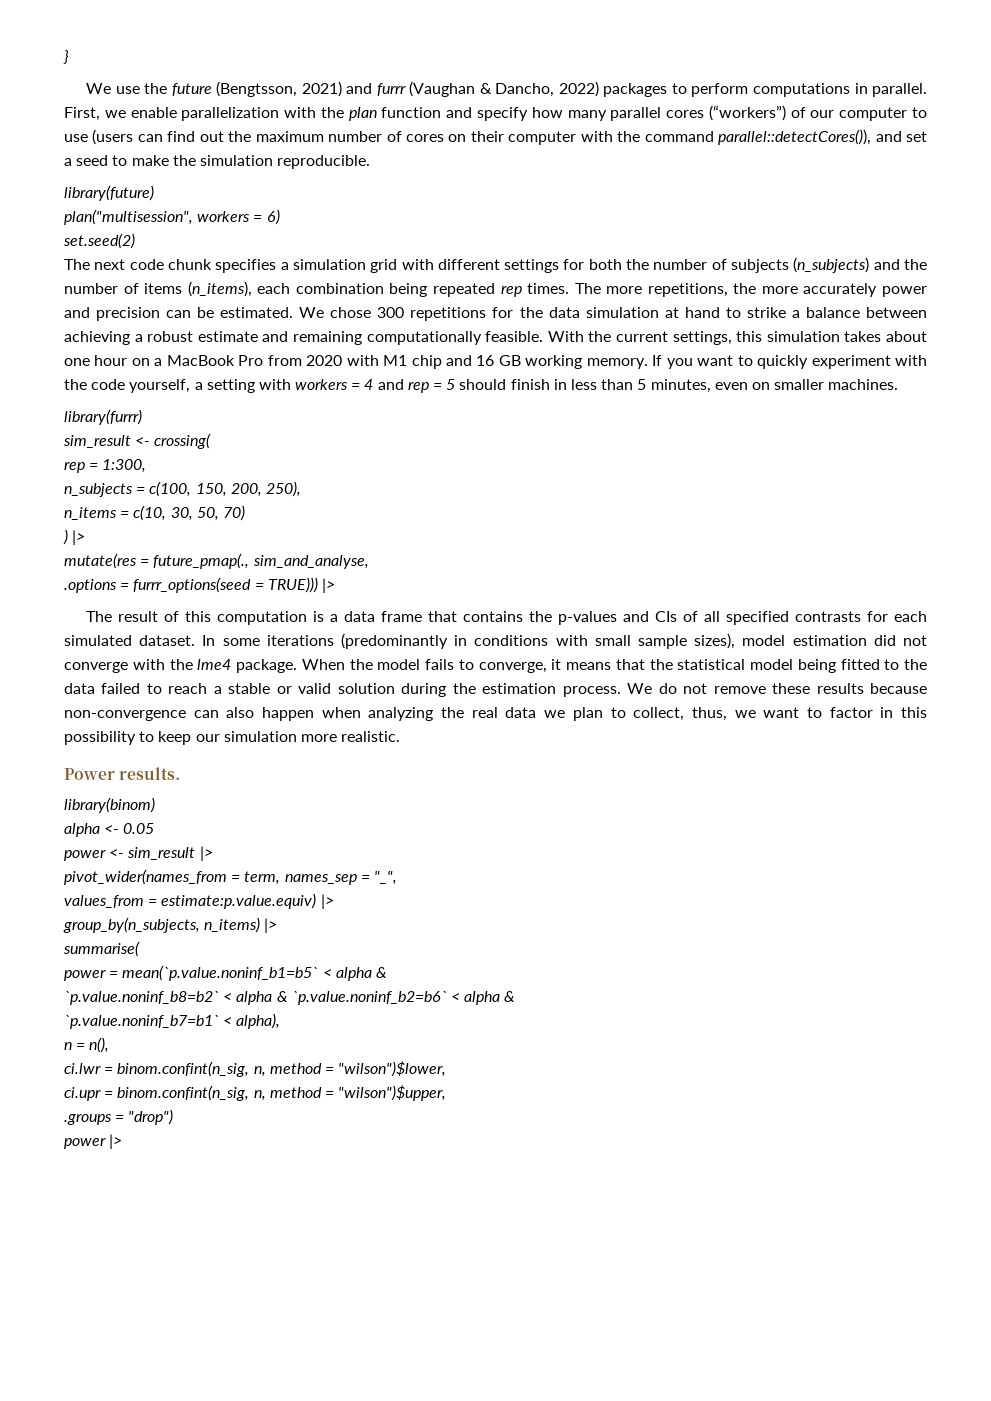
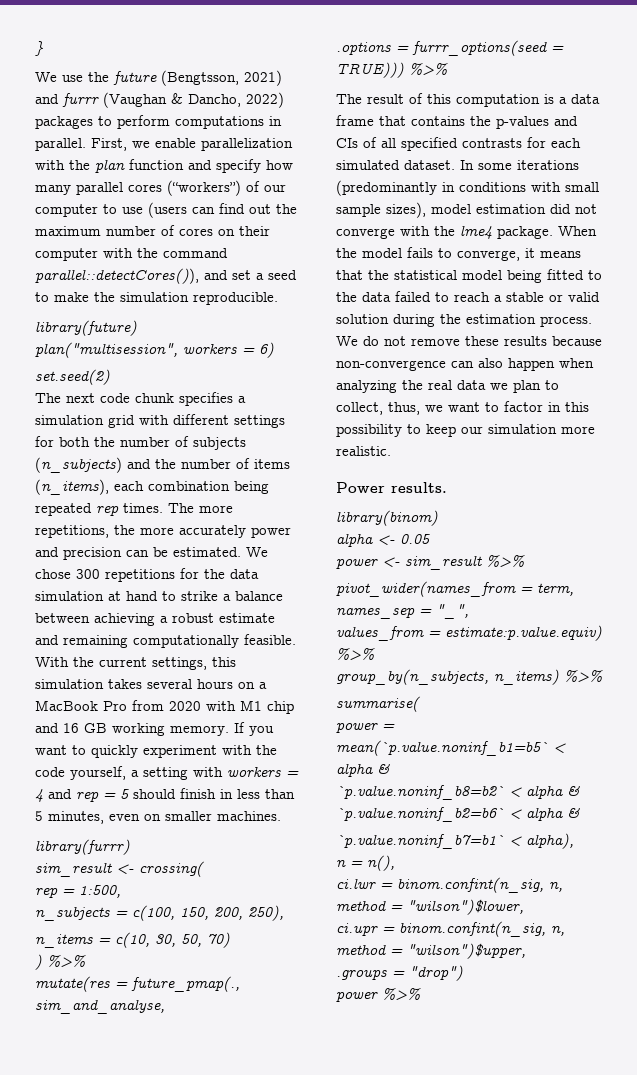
[886,331,928,342] [64,355,128,366] about one hour -> [147,679,233,689] several hours
[102,459,147,473] 1:300, -> [79,885,121,898] 1:500,
[72,530,86,545] |> -> [47,955,86,967] %>%
[321,578,335,593] |> -> [409,63,448,75] %>%
[199,846,213,861] |> -> [486,555,525,567] %>%
[320,894,334,909] |> -> [336,648,375,660] %>%
[264,918,278,933] |> -> [564,670,603,682] %>%
[109,1134,123,1149] |> -> [382,988,421,1000] %>%

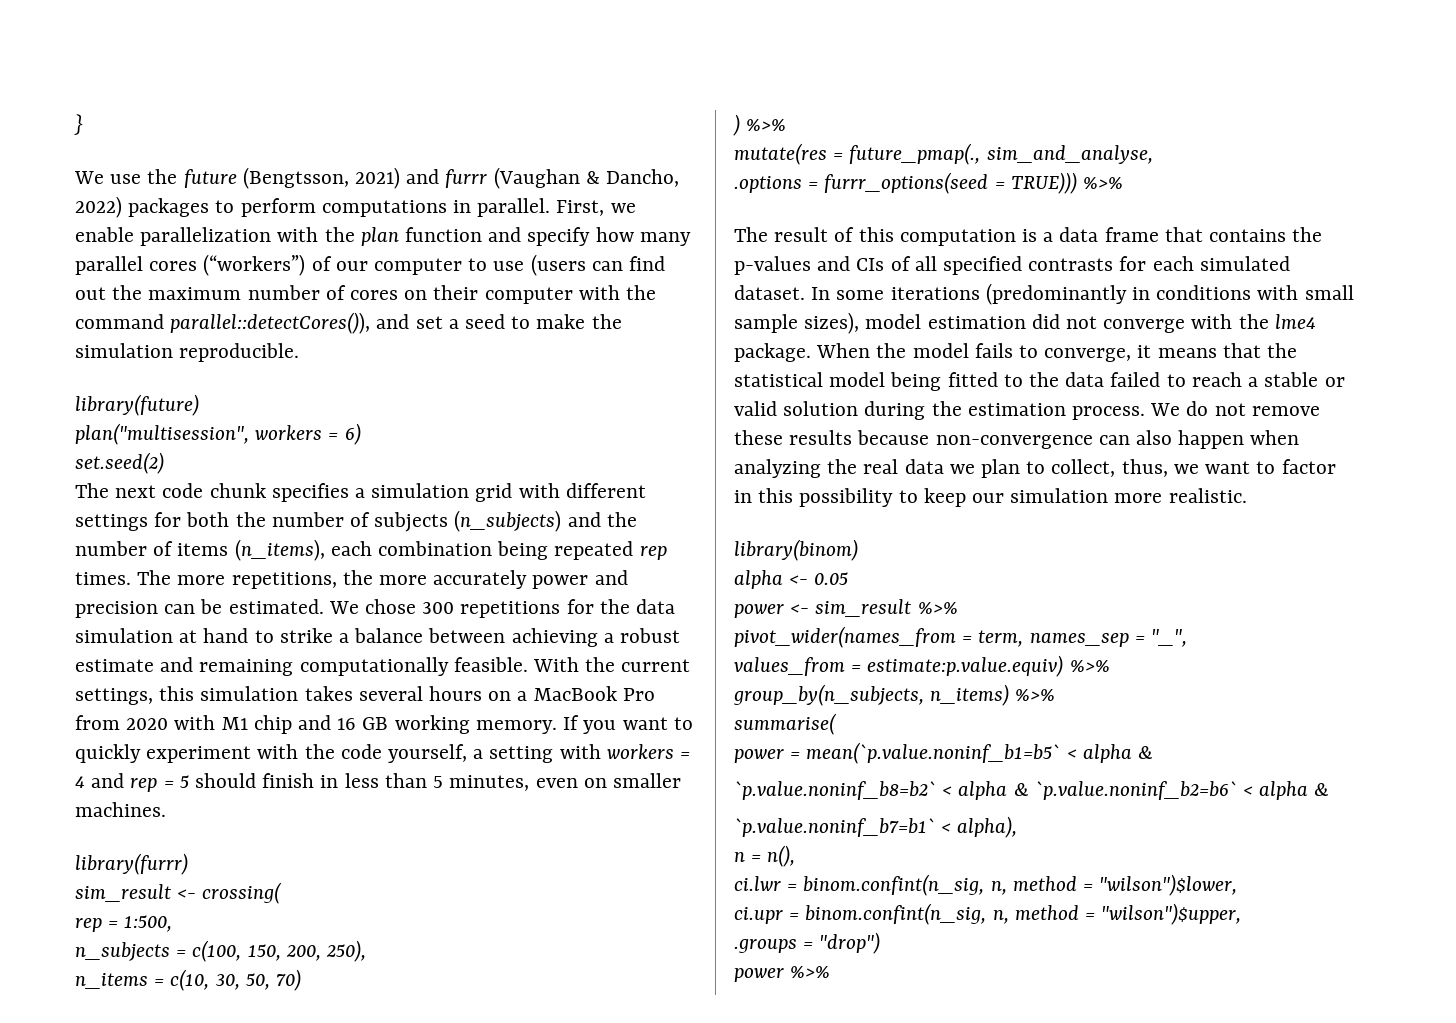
[336,482,447,493] // Power results. -> (1247, 495) none

